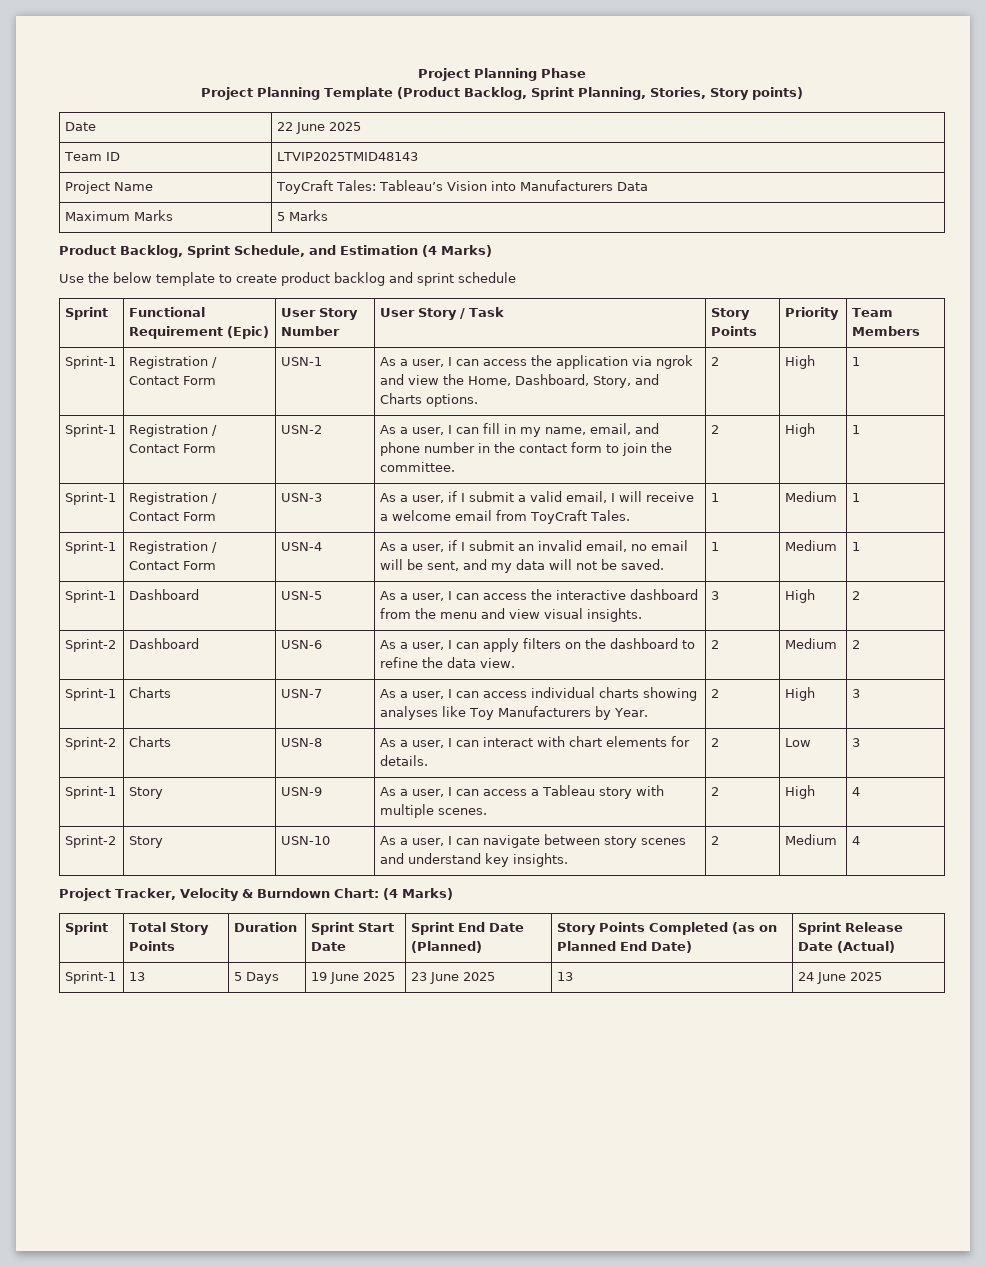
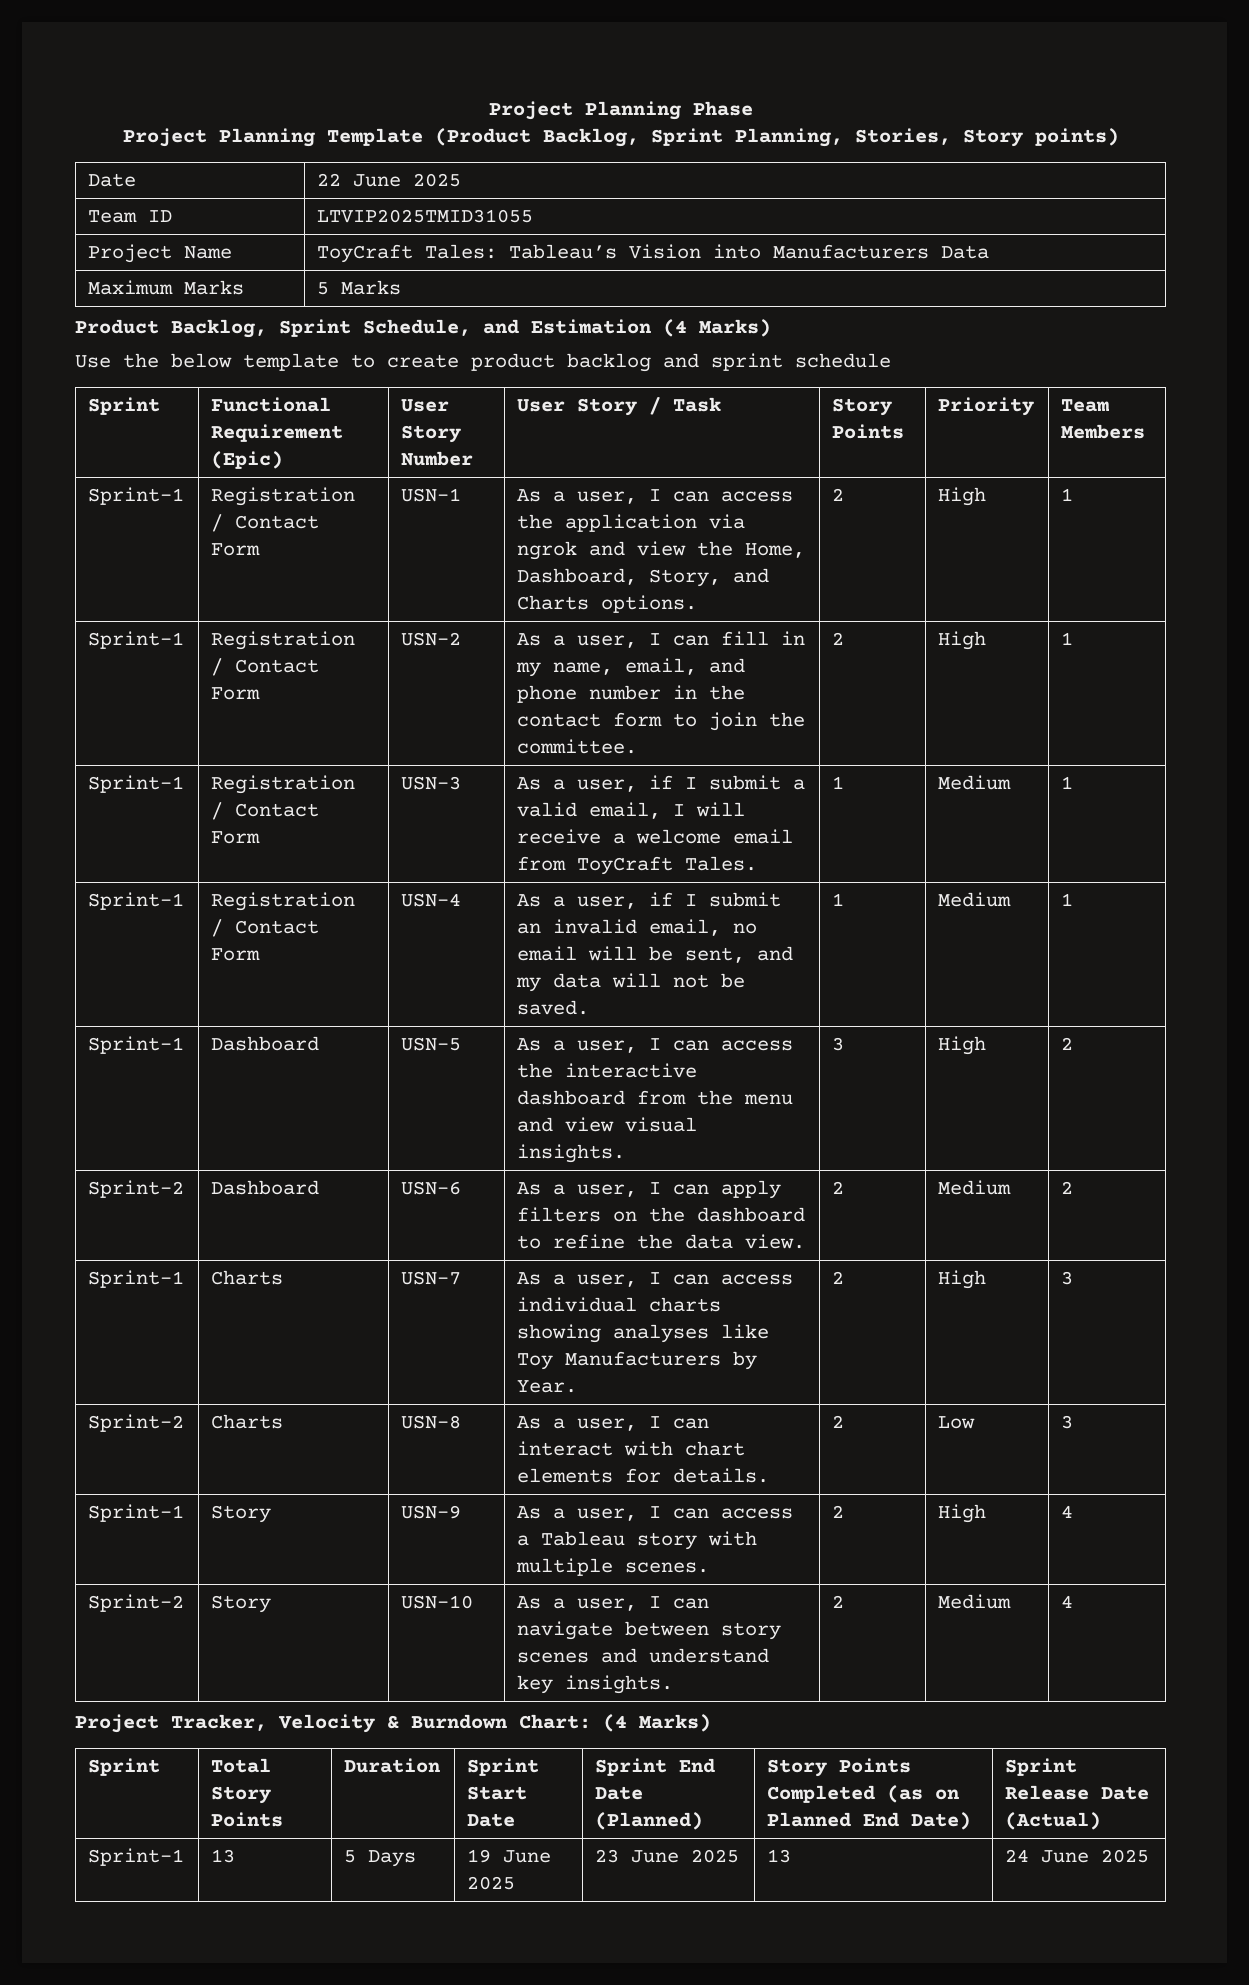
[277,152,419,161] LTVIP2025TMID48143 -> [317,209,534,223] LTVIP2025TMID31055

